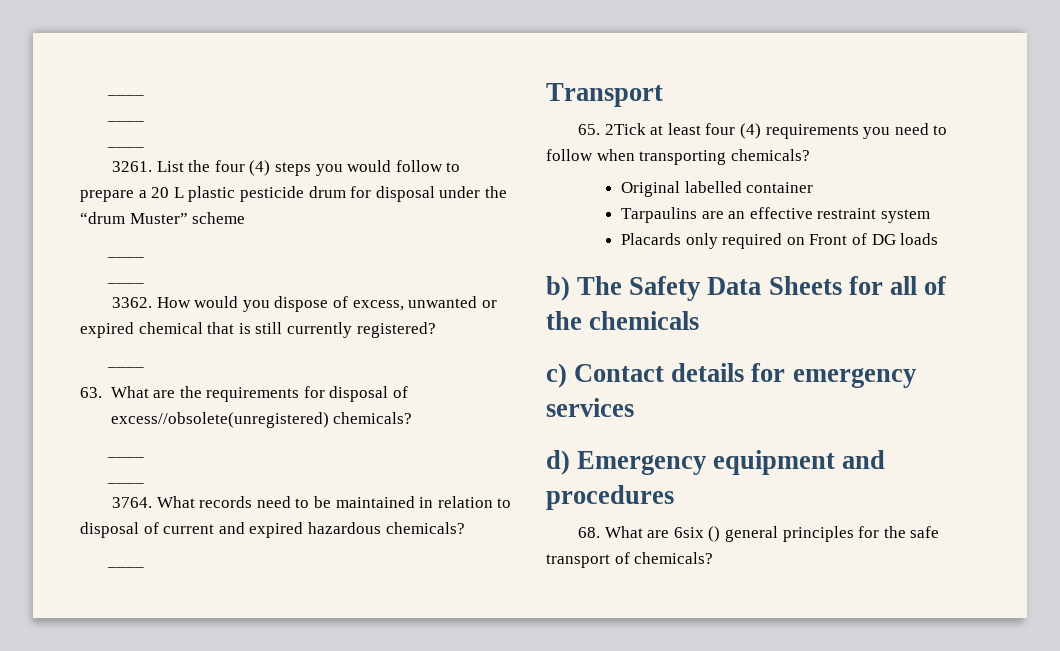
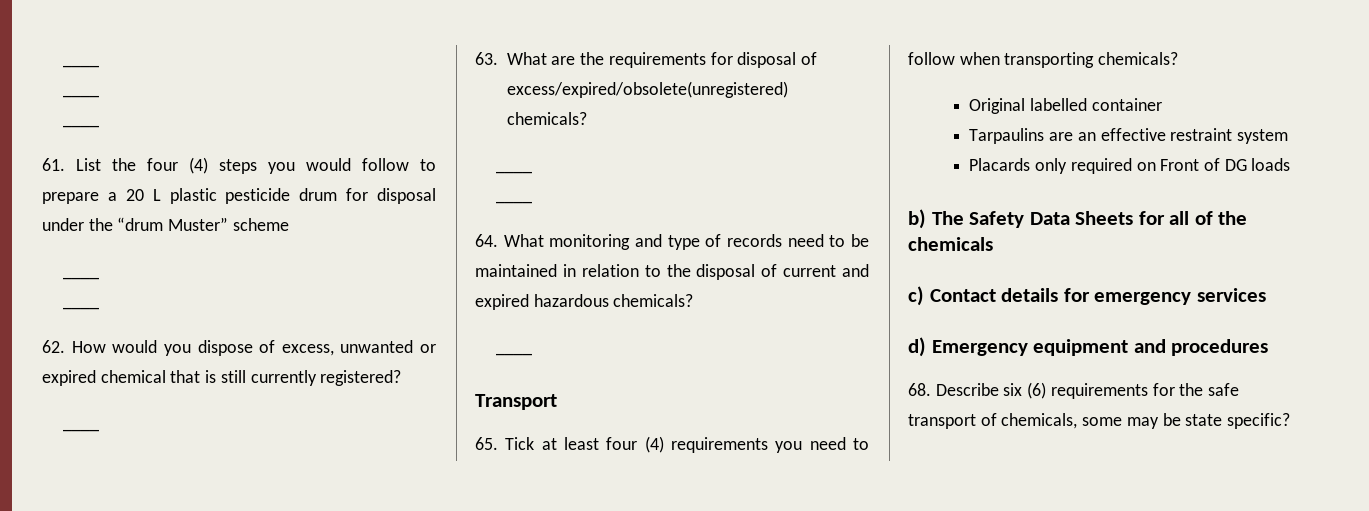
[112,161,153,172] 3261. -> [42,158,65,171] 61.
[112,297,153,308] 3362. -> [42,340,65,353] 62.
[110,412,329,428] excess//obsolete(unregistered) -> [506,81,788,98] excess/expired/obsolete(unregistered)
[112,496,195,508] 3764. What -> [475,234,722,250] 64. What monitoring and type of
(512, 503) none -> [666,264,691,277] the
[604,123,646,135] 2Tick -> [505,437,535,450] Tick
[604,526,854,542] What are 6six () general principles -> [935,382,1148,399] Describe six (6) requirements
[634,552,714,564] chemicals? -> [1001,413,1291,429] chemicals, some may be state specific?

